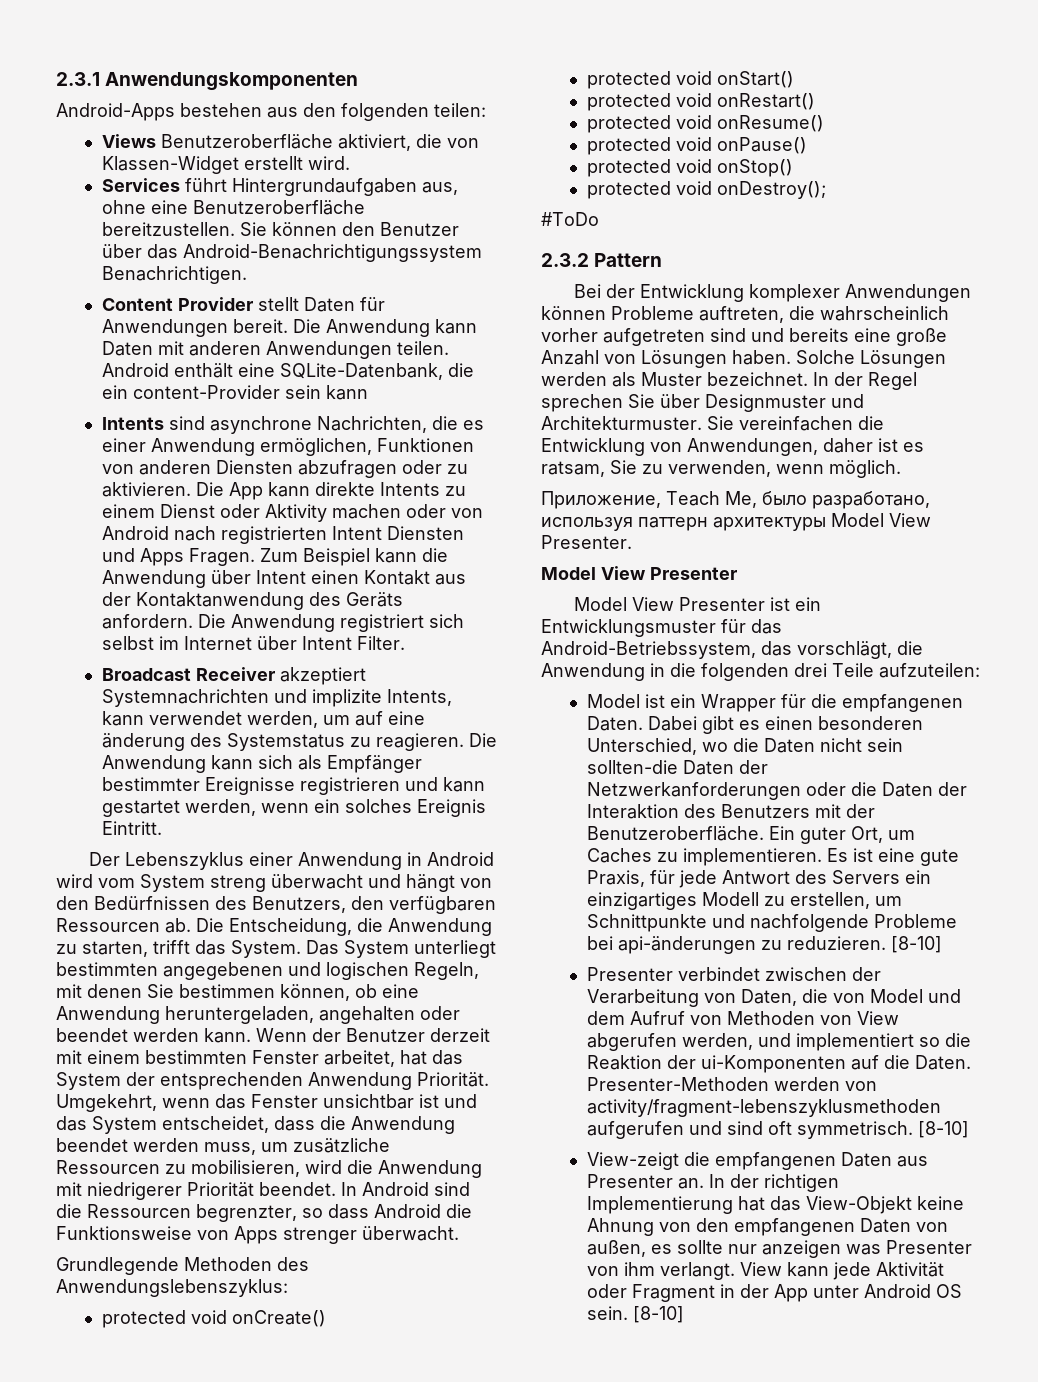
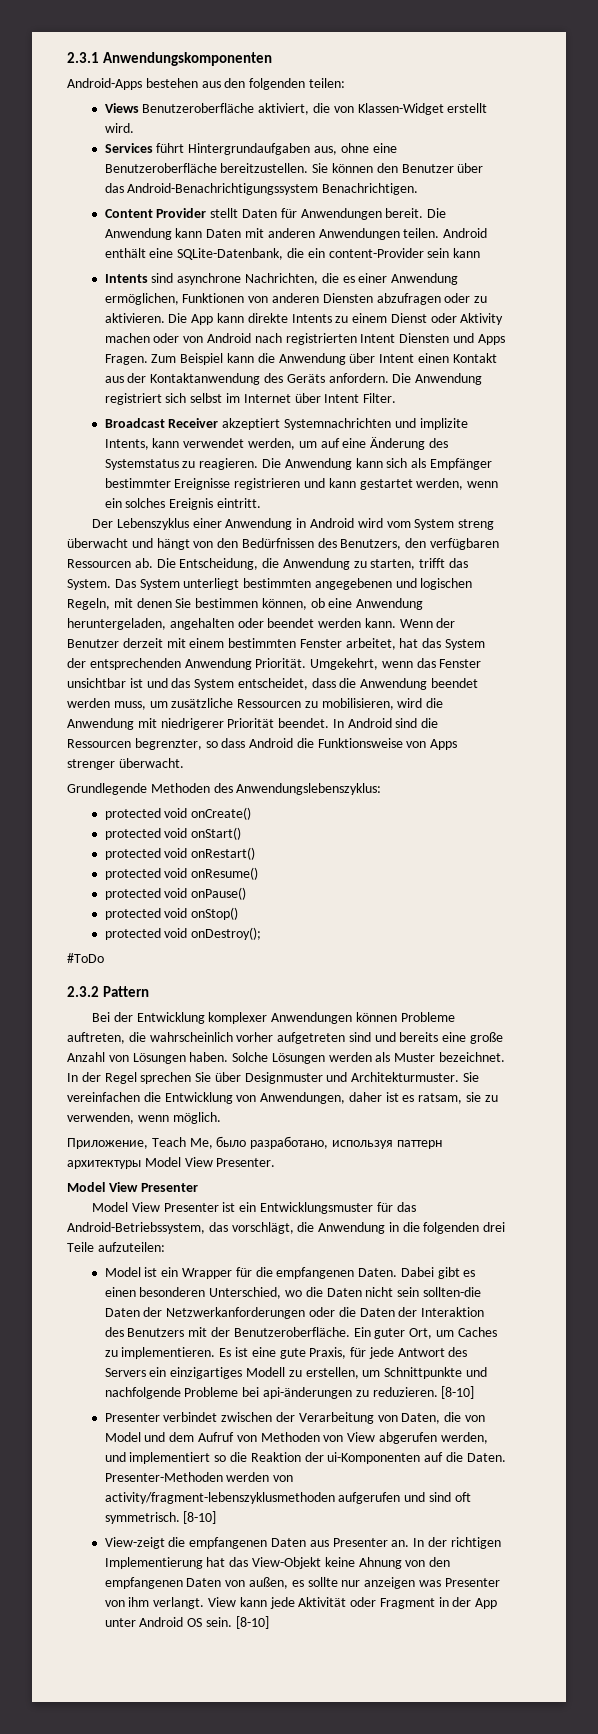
[101,733,185,751] änderung -> [370,437,426,450] Änderung
[101,821,162,835] Eintritt. -> [216,498,261,508] eintritt.
[610,460,637,474] Sie -> [466,1092,482,1102] sie

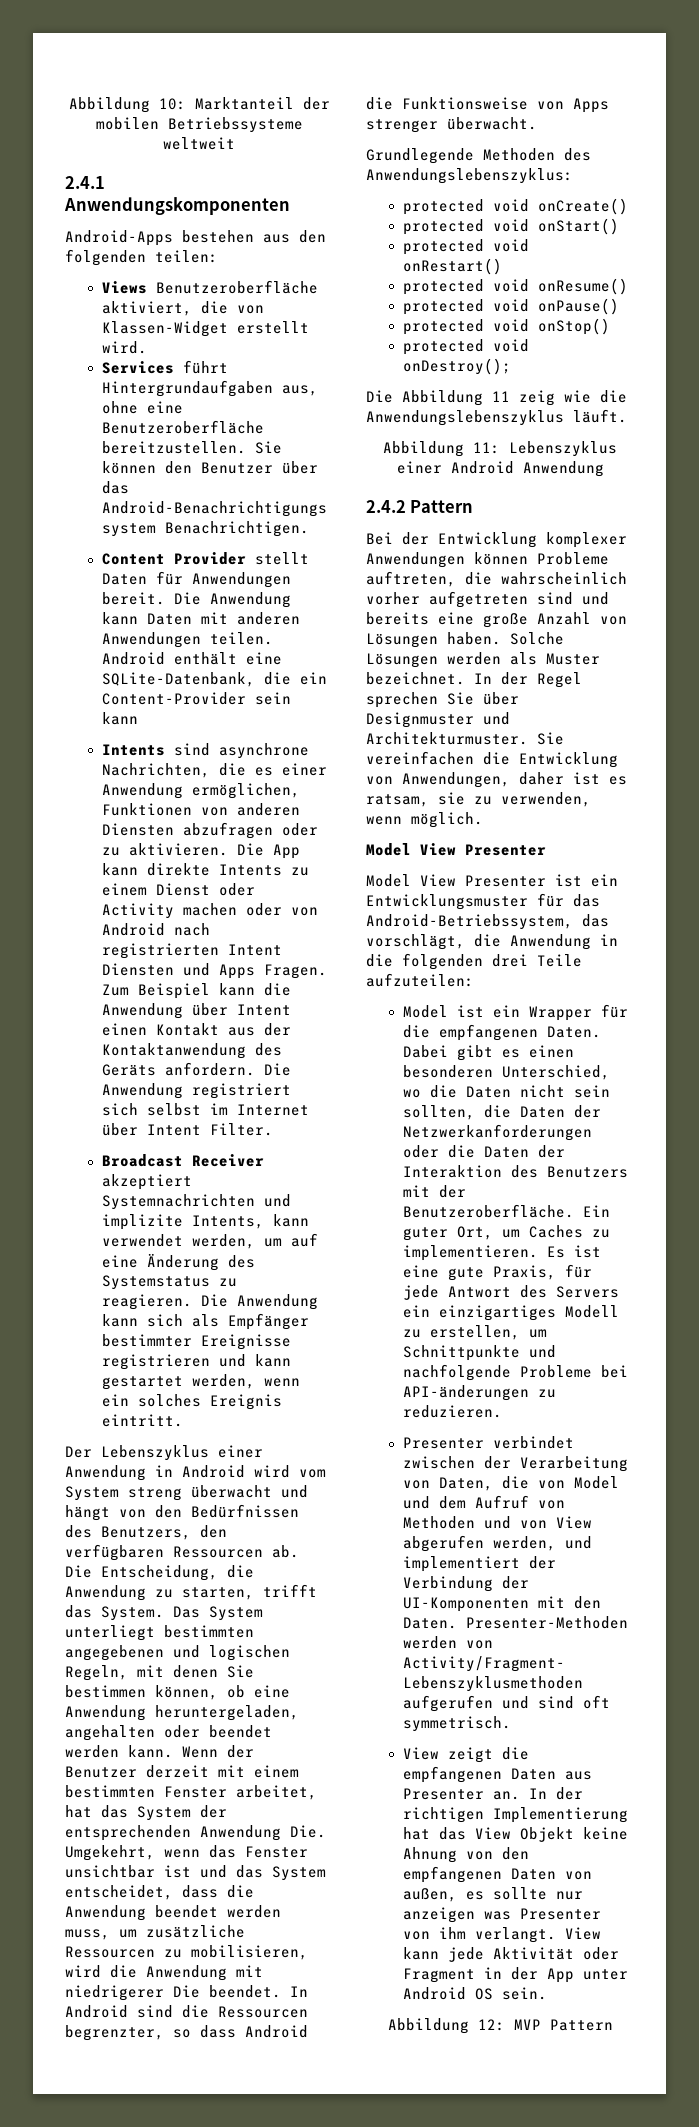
[67,52,99,63] 2.3.1 -> [68,97,330,113] [95,117,303,133] [163,137,235,150] [65,176,105,189] Abbildung 10: Marktanteil der mobilen Betriebssysteme weltweit // 2.4.1
[328,248,424,258] content-Provider -> [101,692,246,705] Content-Provider
[460,313,504,325] Aktivity -> [101,903,174,919] Activity
[255,658,307,668] Priorität. -> [290,1825,326,1838] Die.
[227,718,275,728] Priorität -> [173,1985,200,1998] Die
[67,953,104,963] [67,986,99,997] #ToDo // 2.3.2 -> [366,390,627,406] [366,409,627,426] [383,441,617,457] [396,461,604,477] [366,500,406,513] Die Abbildung 11 zeig wie die Anwendungslebenszyklus läuft. // Abbildung 11: Lebenszyklus einer Android Anwendung // 2.4.2
[67,1136,442,1149] [67,1157,276,1169] // Приложение, Teach Me, было разработано, используя паттерн архитектуры Model View Presenter. -> (483, 820) none
[422,1287,481,1297] sollten-die -> [402,1105,511,1120] sollten, die
[262,1387,352,1399] api-änderungen -> [402,1385,529,1401] API-änderungen
[441,1386,475,1399] [8-10] -> (502, 1411) none
(320, 1437) none -> [483,1516,511,1529] und
[214,1452,463,1464] so die Reaktion der ui-Komponenten auf die -> [528,1556,556,1569] [402,1576,529,1592] [402,1596,601,1612] der Verbindung der UI-Komponenten mit den
[104,1492,335,1504] activity/fragment-lebenszyklusmethoden -> [402,1656,565,1672] [402,1676,583,1692] Activity/Fragment- Lebenszyklusmethoden
[183,1511,217,1524] [104,1537,165,1549] [8-10] // View-zeigt -> [402,1747,493,1763] // View zeigt
[251,1557,321,1569] View-Objekt -> [474,1827,574,1842] View Objekt
[235,1616,269,1629] [8-10] -> [387,2018,613,2034] // Abbildung 12: MVP Pattern

